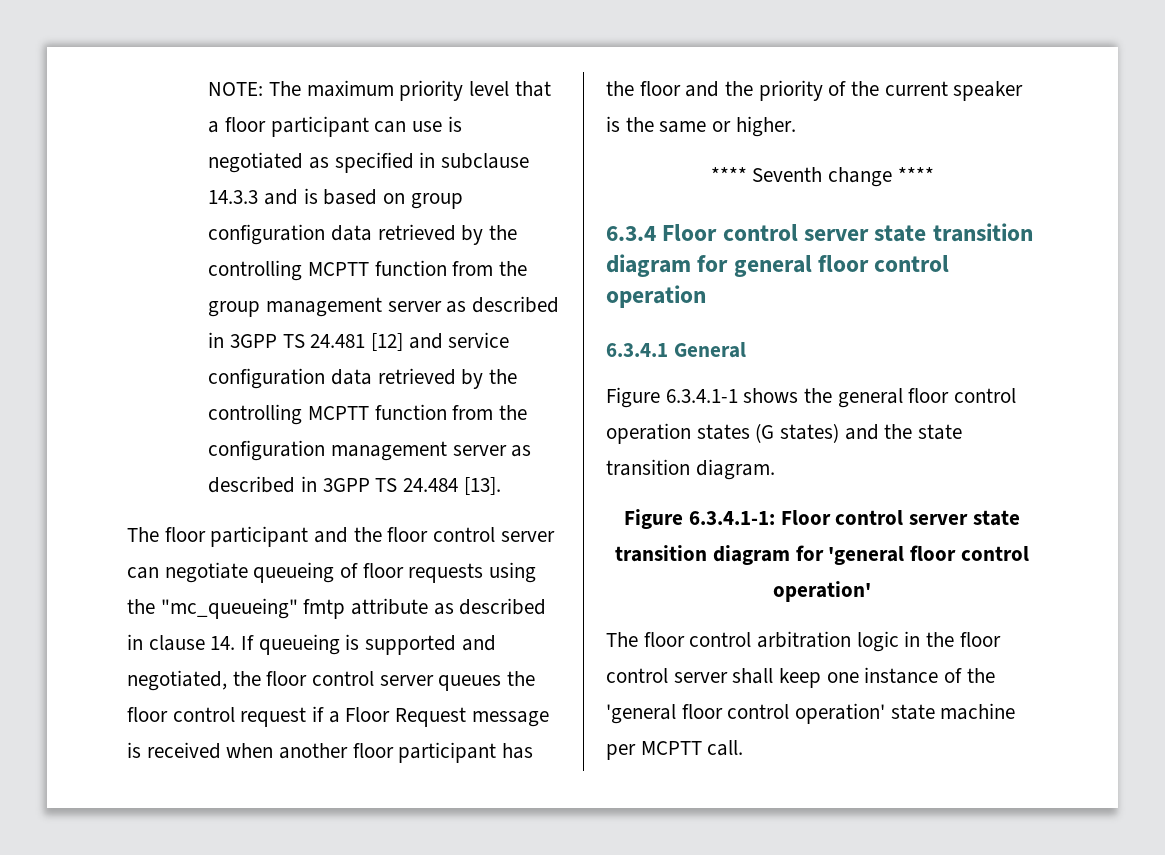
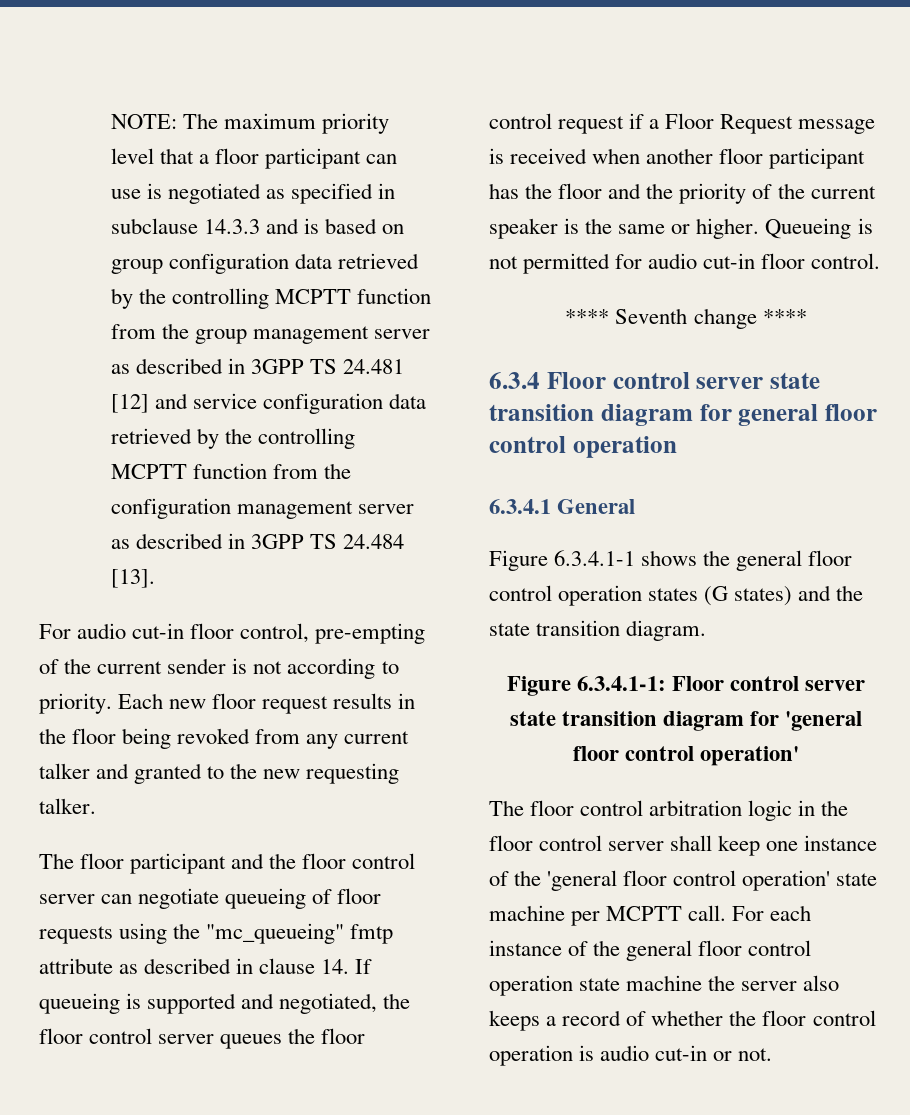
(501, 486) none -> [39,623,426,644] [39,658,399,679] [39,693,416,714] [39,728,410,749] [39,763,400,784] [39,798,96,814] // For audio cut-in floor control, pre-empting of the current sender is not according to priority. Each new floor request results in the floor being revoked from any current talker and granted to the new requesting talker.
(796, 126) none -> [765,218,873,239] [489,253,881,274] Queueing is not permitted for audio cut-in floor control.
(744, 748) none -> [732,905,812,921] [489,940,812,961] [489,975,840,996] [489,1010,876,1031] [489,1045,773,1066] For each instance of the general floor control operation state machine the server also keeps a record of whether the floor control operation is audio cut-in or not.

